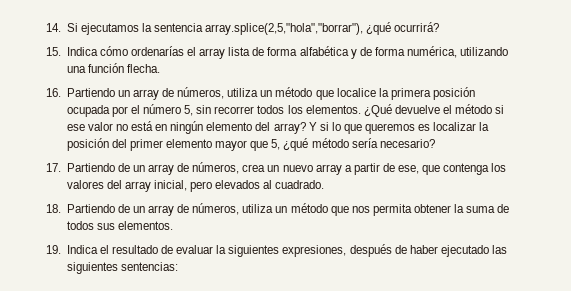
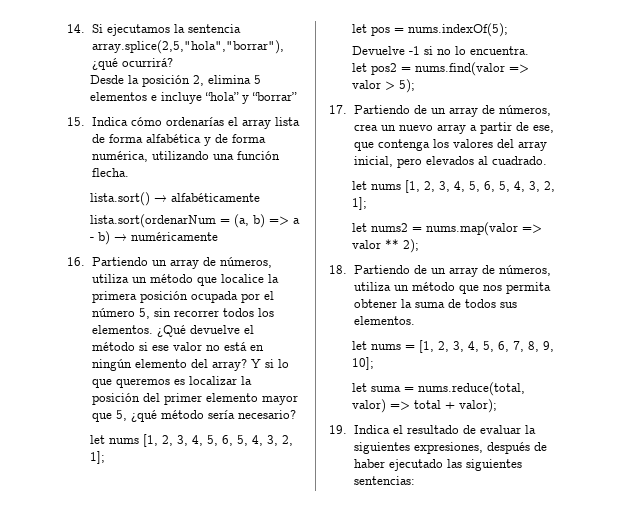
(440, 27) none -> [90,75,262,87] [90,92,298,104] // Desde la posición 2, elimina 5 elementos e incluye “hola” y “borrar”
(160, 68) none -> [90,192,261,206] [90,214,301,228] [90,231,219,245] // lista.sort() → alfabéticamente // lista.sort(ordenarNum = (a, b) => a - b) → numéricamente
(435, 143) none -> [90,434,294,447] [90,451,106,464] [352,23,509,37] [352,46,530,55] [352,62,530,76] [352,79,416,93] // let nums [1, 2, 3, 4, 5, 6, 5, 4, 3, 2, 1]; // let pos = nums.indexOf(5); // Devuelve -1 si no lo encuentra. // let pos2 = nums.find(valor => valor > 5);
(325, 184) none -> [352,180,556,193] [352,197,368,210] [352,222,543,236] [352,239,420,253] // let nums [1, 2, 3, 4, 5, 6, 5, 4, 3, 2, 1]; // let nums2 = nums.map(valor => valor ** 2);
(173, 225) none -> [352,340,555,353] [352,357,375,370] [352,382,526,396] [352,399,498,413] // let nums = [1, 2, 3, 4, 5, 6, 7, 8, 9, 10]; // let suma = nums.reduce(total, valor) => total + valor);

